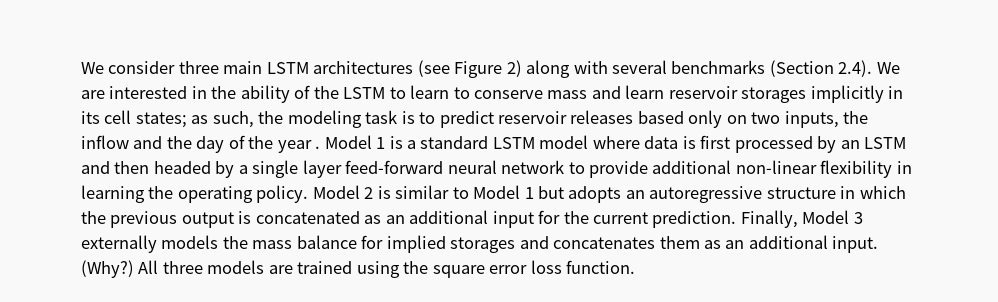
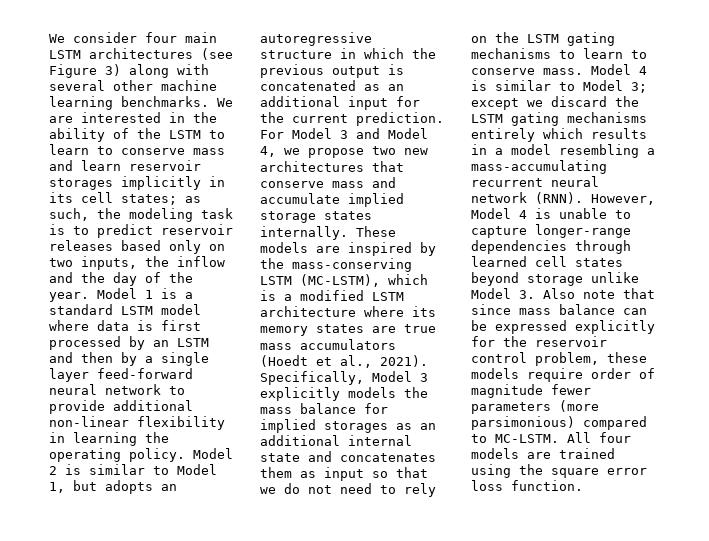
[178,61,219,74] three -> [145,32,177,43] four
[506,60,522,77] 2) -> [105,64,121,76] 3)
[671,60,873,77] benchmarks (Section 2.4). -> [113,80,217,91] [49,96,209,110] other machine learning benchmarks.
[277,140,321,153] year . -> [49,292,89,302] year.
[153,161,211,174] headed -> (113, 357) none
[524,187,534,199] 1 -> [49,482,65,493] 1,
[740,210,863,228] [81,235,157,253] Finally, Model 3 externally -> [260,128,428,139] [260,146,428,158] [260,161,404,172] [260,177,396,188] [260,193,404,207] [260,211,372,223] [260,226,396,240] [260,242,436,256] [260,258,412,272] [260,274,428,287] [260,290,404,301] [260,306,436,317] [260,324,436,336] [260,339,396,350] [260,355,428,368] [260,371,428,385] [260,387,340,401] For Model 3 and Model 4, we propose two new architectures that conserve mass and accumulate implied storage states internally. These models are inspired by the mass-conserving LSTM (MC-LSTM), which is a modified LSTM architecture where its memory states are true mass accumulators (Hoedt et al., 2021). Specifically, Model 3 explicitly
[519,235,879,253] [81,260,203,278] and concatenates them as an additional input. (Why?) All three -> [396,423,436,430] [260,435,412,446] [260,451,436,462] [260,467,428,481] [260,483,436,497] [471,32,615,46] [471,48,647,59] [471,64,647,75] [471,80,647,93] [471,96,639,110] [471,112,647,126] [471,128,647,142] [471,144,655,158] [471,160,607,174] [471,176,599,187] [471,192,655,205] [471,208,631,219] [471,224,631,238] [471,240,631,254] [471,256,623,267] [471,272,639,286] [471,288,655,299] [471,304,647,315] [471,320,655,334] [471,336,607,347] [471,352,647,366] [471,368,655,382] [471,384,591,398] [471,400,599,414] [471,416,647,430] [471,432,631,443] as an additional internal state and concatenates them as input so that we do not need to rely on the LSTM gating mechanisms to learn to conserve mass. Model 4 is similar to Model 3; except we discard the LSTM gating mechanisms entirely which results in a model resembling a mass-accumulating recurrent neural network (RNN). However, Model 4 is unable to capture longer-range dependencies through learned cell states beyond storage unlike Model 3. Also note that since mass balance can be expressed explicitly for the reservoir control problem, these models require order of magnitude fewer parameters (more parsimonious) compared to MC-LSTM. All four

